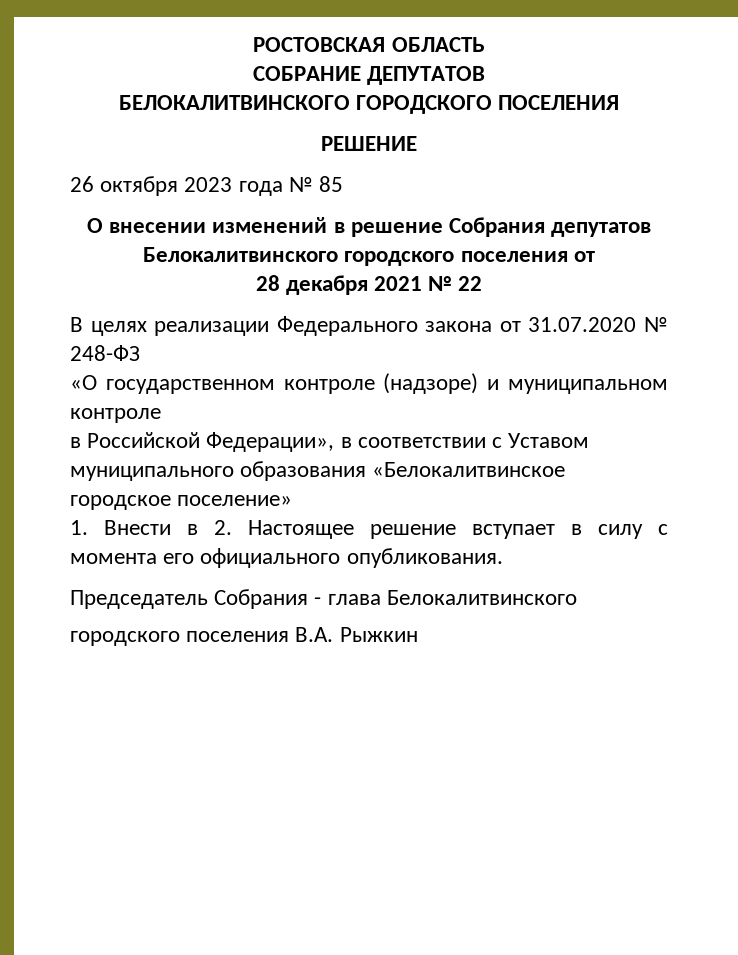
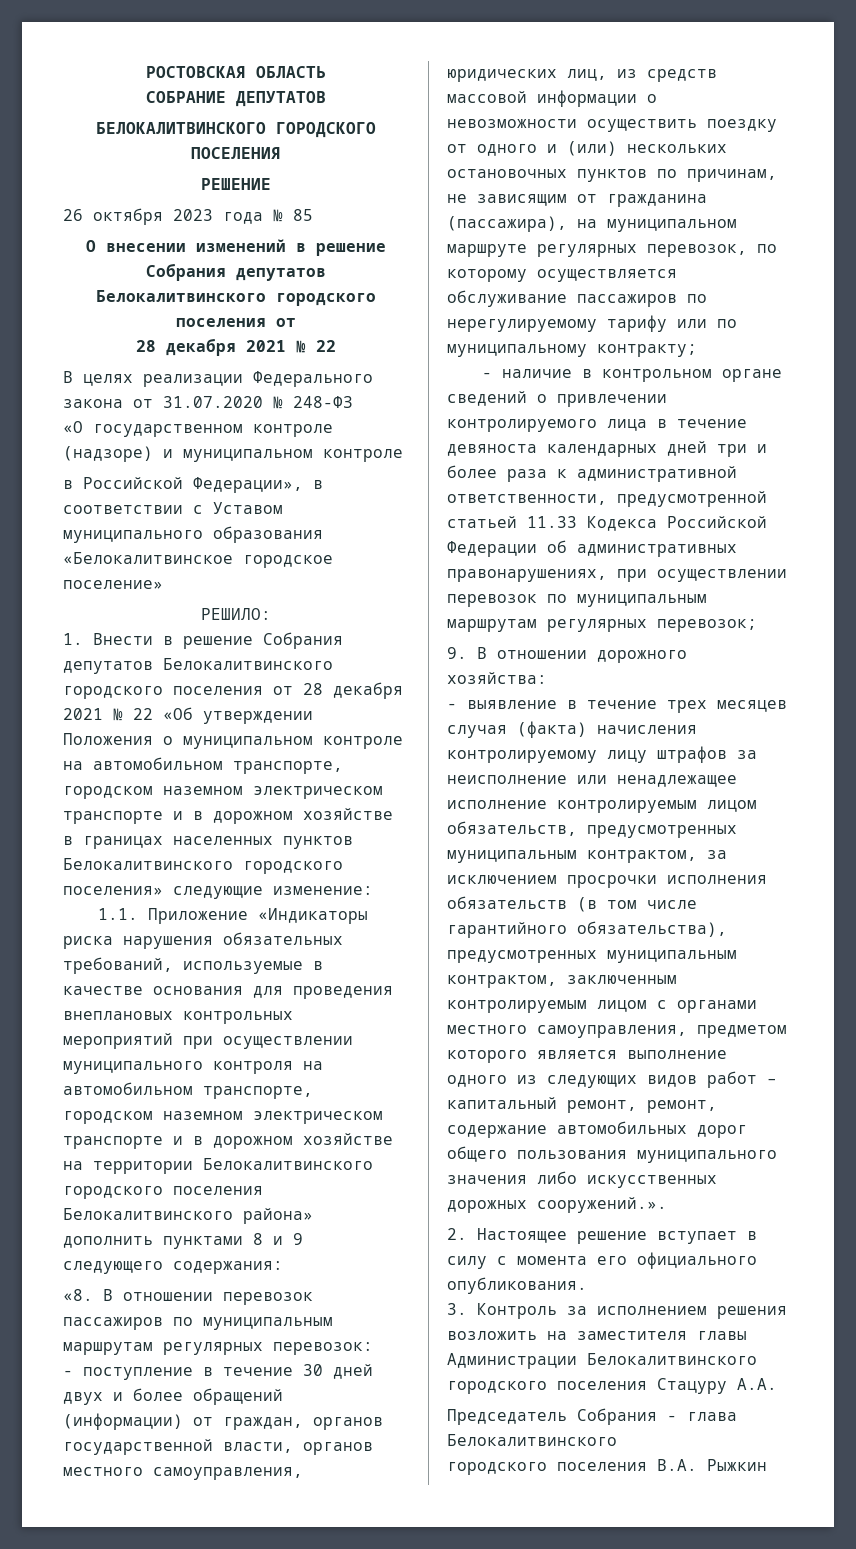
(293, 500) none -> [201,608,271,620] // РЕШИЛО:
(198, 529) none -> [183,632,343,649] [63,658,333,674] [63,682,403,699] [63,707,313,724] [63,733,403,749] [63,757,343,774] [63,786,383,799] [63,808,393,824] [63,836,353,849] [63,858,343,874] [63,886,373,899] [98,908,369,924] [63,932,343,949] [63,957,323,974] [63,986,393,999] [63,1011,293,1024] [63,1033,353,1049] [63,1061,323,1074] [63,1082,313,1099] [63,1111,383,1124] [63,1133,393,1149] [63,1158,373,1174] [63,1186,263,1199] [63,1208,313,1224] [63,1233,303,1249] [63,1261,283,1274] [63,1289,313,1305] [63,1317,333,1330] [63,1342,373,1355] [63,1364,373,1380] [63,1388,283,1405] [63,1413,383,1430] [63,1439,373,1455] [63,1467,303,1480] [447,69,717,82] [447,90,657,107] [447,119,777,132] [447,141,727,156] [447,169,777,182] [447,194,707,207] [447,216,737,232] [447,244,777,257] [447,269,677,282] [447,290,707,307] [447,315,737,332] [447,344,697,357] [482,369,783,382] [447,391,667,407] [447,419,747,432] [447,441,767,457] [447,465,737,482] [447,491,767,507] [447,516,767,531] [447,540,737,557] [447,569,787,582] [447,594,707,607] [447,619,757,632] [447,647,687,663] [447,672,547,684] [447,700,787,713] [447,721,697,738] [447,746,757,763] [447,775,737,787] [447,800,757,813] [447,821,737,838] [447,850,727,863] [447,875,767,888] [447,896,697,912] [447,921,727,938] [447,950,737,963] [447,975,677,988] [447,1000,757,1013] [447,1025,787,1038] [447,1050,727,1063] [447,1071,777,1088] [447,1097,717,1113] [447,1121,747,1138] [447,1146,777,1163] [447,1171,717,1188] [447,1197,667,1213] решение Собрания депутатов Белокалитвинского городского поселения от 28 декабря 2021 № 22 «Об утверждении Положения о муниципальном контроле на автомобильном транспорте, городском наземном электрическом транспорте и в дорожном хозяйстве в границах населенных пунктов Белокалитвинского городского поселения» следующие изменение: // 1.1. Приложение «Индикаторы риска нарушения обязательных требований, используемые в качестве основания для проведения внеплановых контрольных мероприятий при осуществлении муниципального контроля на автомобильном транспорте, городском наземном электрическом транспорте и в дорожном хозяйстве на территории Белокалитвинского городского поселения Белокалитвинского района» дополнить пунктами 8 и 9 следующего содержания: // «8. В отношении перевозок пассажиров по муниципальным маршрутам регулярных перевозок: // - поступление в течение 30 дней двух и более обращений (информации) от граждан, органов государственной власти, органов местного самоуправления, юридических лиц, из средств массовой информации о невозможности осуществить поездку от одного и (или) нескольких остановочных пунктов по причинам, не зависящим от гражданина (пассажира), на муниципальном маршруте регулярных перевозок, по которому осуществляется обслуживание пассажиров по нерегулируемому тарифу или по муниципальному контракту; // - наличие в контрольном органе сведений о привлечении контролируемого лица в течение девяноста календарных дней три и более раза к административной ответственности, предусмотренной статьей 11.33 Кодекса Российской Федерации об административных правонарушениях, при осуществлении перевозок по муниципальным маршрутам регулярных перевозок; // 9. В отношении дорожного хозяйства: // - выявление в течение трех месяцев случая (факта) начисления контролируемому лицу штрафов за неисполнение или ненадлежащее исполнение контролируемым лицом обязательств, предусмотренных муниципальным контрактом, за исключением просрочки исполнения обязательств (в том числе гарантийного обязательства), предусмотренных муниципальным контрактом, заключенным контролируемым лицом с органами местного самоуправления, предметом которого является выполнение одного из следующих видов работ – капитальный ремонт, ремонт, содержание автомобильных дорог общего пользования муниципального значения либо искусственных дорожных сооружений.». //
(503, 558) none -> [447,1303,787,1319] [447,1331,747,1340] [447,1353,757,1369] [447,1378,777,1394] // 3. Контроль за исполнением решения возложить на заместителя главы Администрации Белокалитвинского городского поселения Стацуру А.А.

